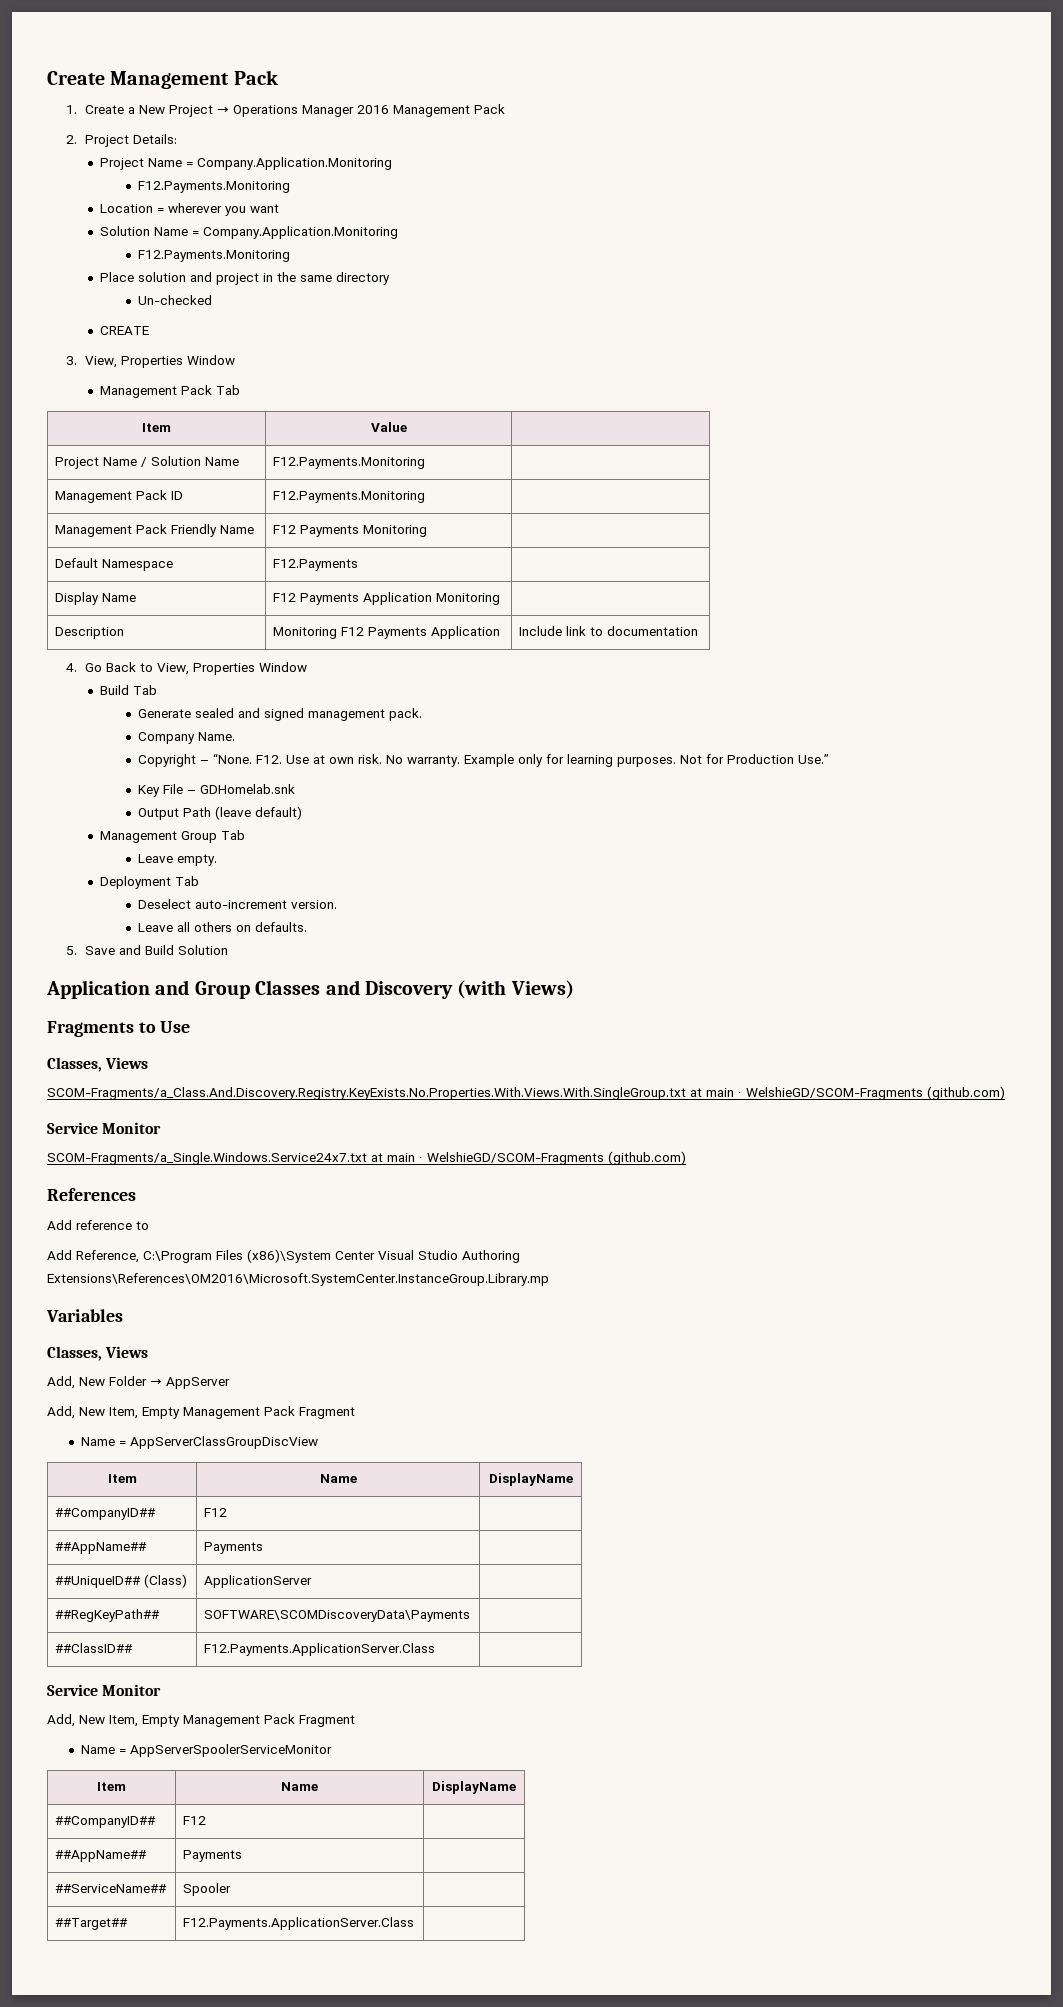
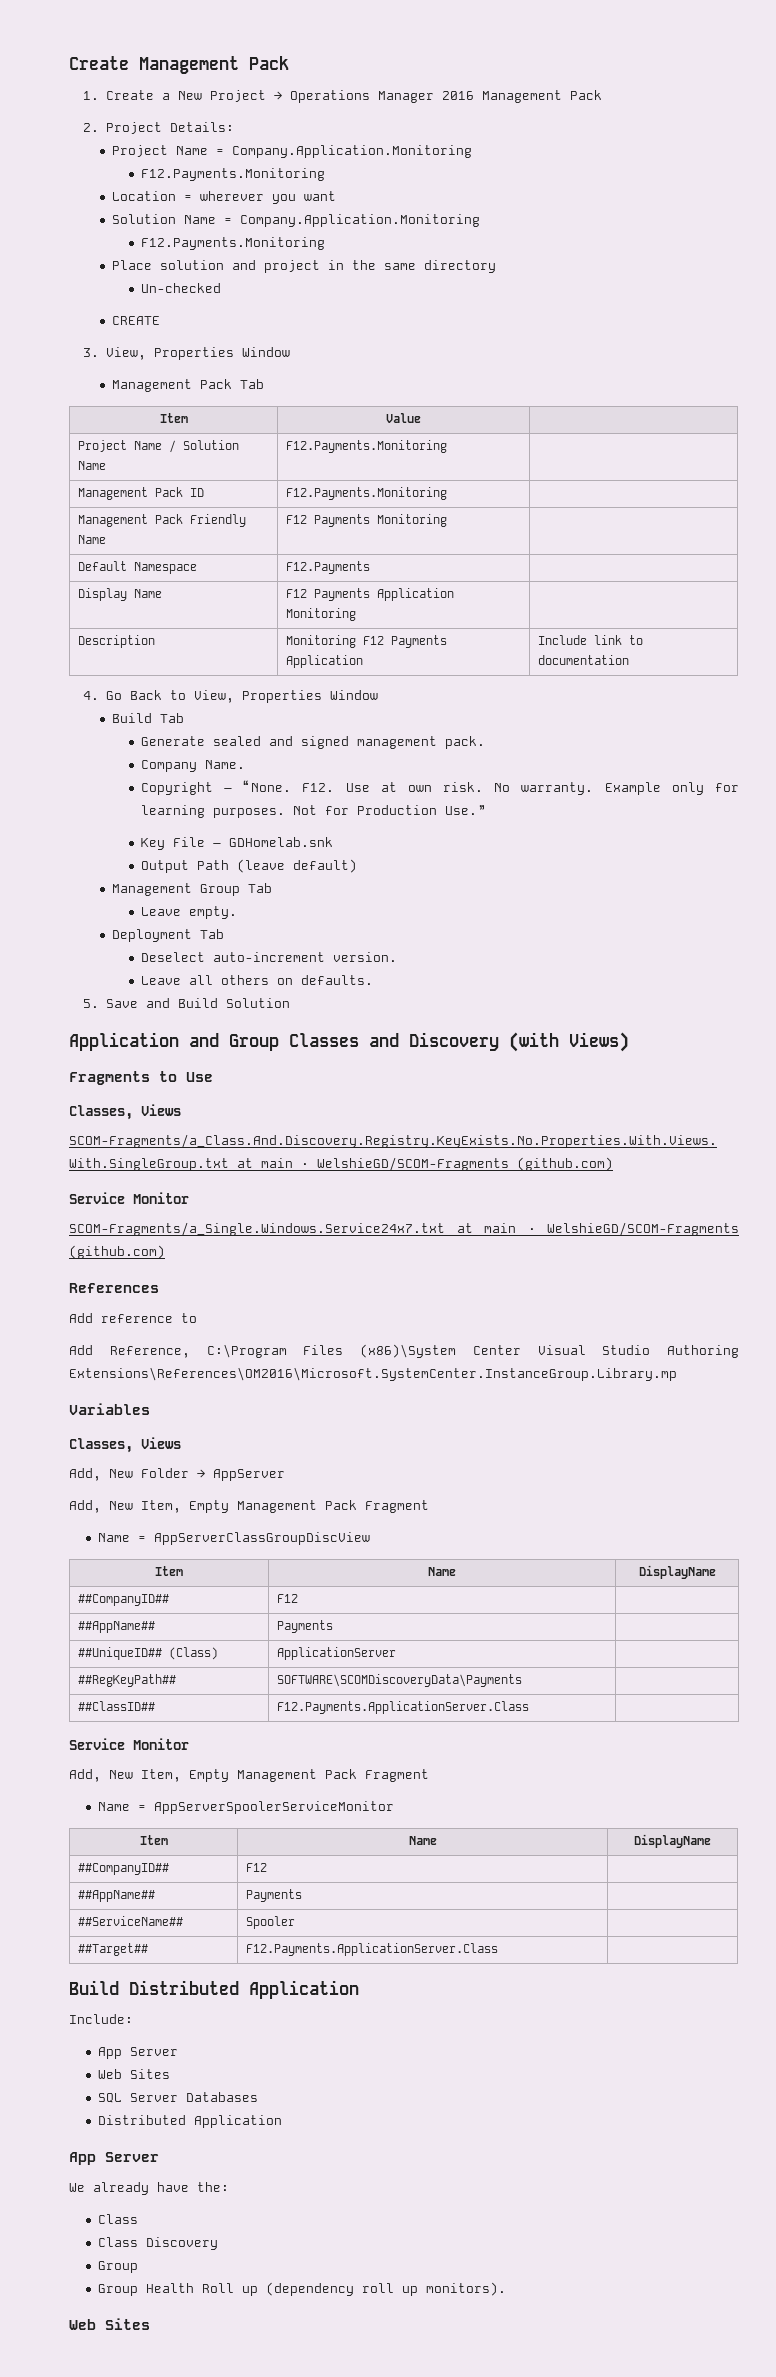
(415, 1923) none -> [69,1980,359,1999] [69,2014,133,2024] [97,2047,178,2059] [97,2069,170,2079] [97,2092,258,2103] [97,2115,282,2128] [69,2152,159,2165] [69,2182,229,2195] [97,2214,138,2224] [97,2237,218,2250] [97,2261,138,2273] [97,2282,506,2296] [69,2318,150,2330] // Build Distributed Application // Include: // App Server // Web Sites // SQL Server Databases // Distributed Application // App Server // We already have the: // Class // Class Discovery // Group // Group Health Roll up (dependency roll up monitors). // Web Sites

